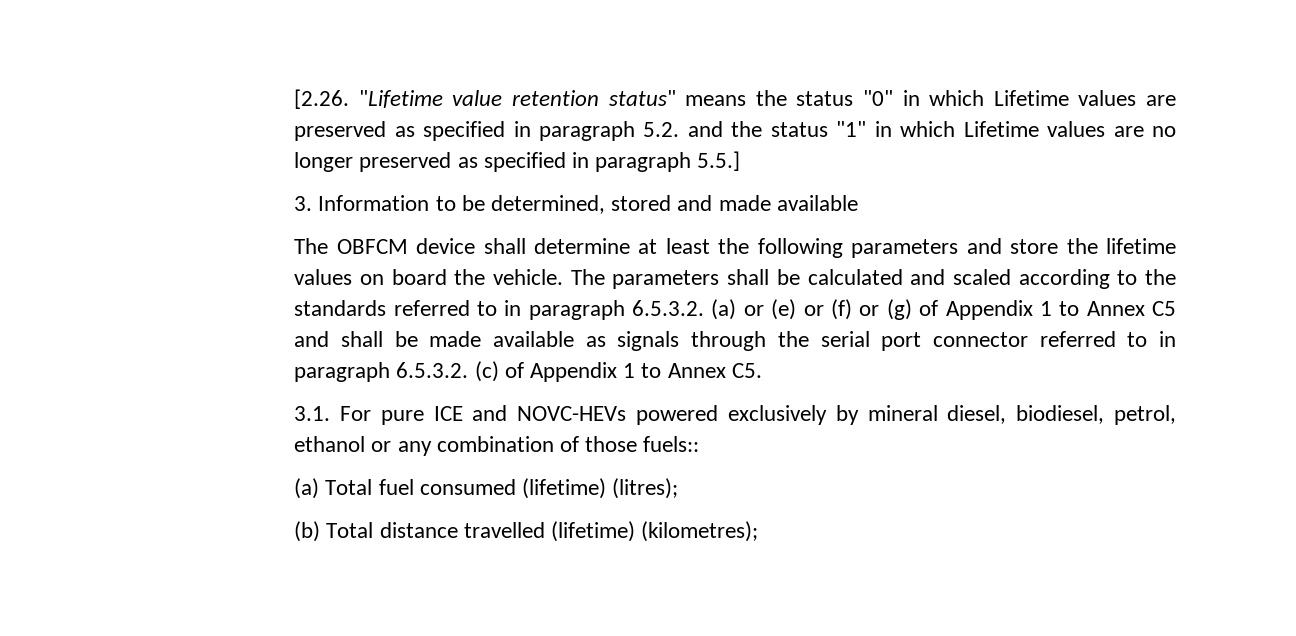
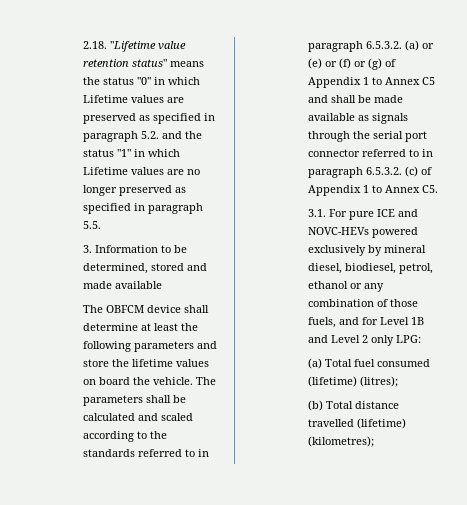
[294,89,350,109] [2.26. -> [82,41,107,49] 2.18.
[697,151,741,171] 5.5.] -> [82,221,101,229] 5.5.
[643,436,700,452] fuels:: -> [307,317,424,328] [307,335,421,346] fuels, and for Level 1B and Level 2 only LPG:

